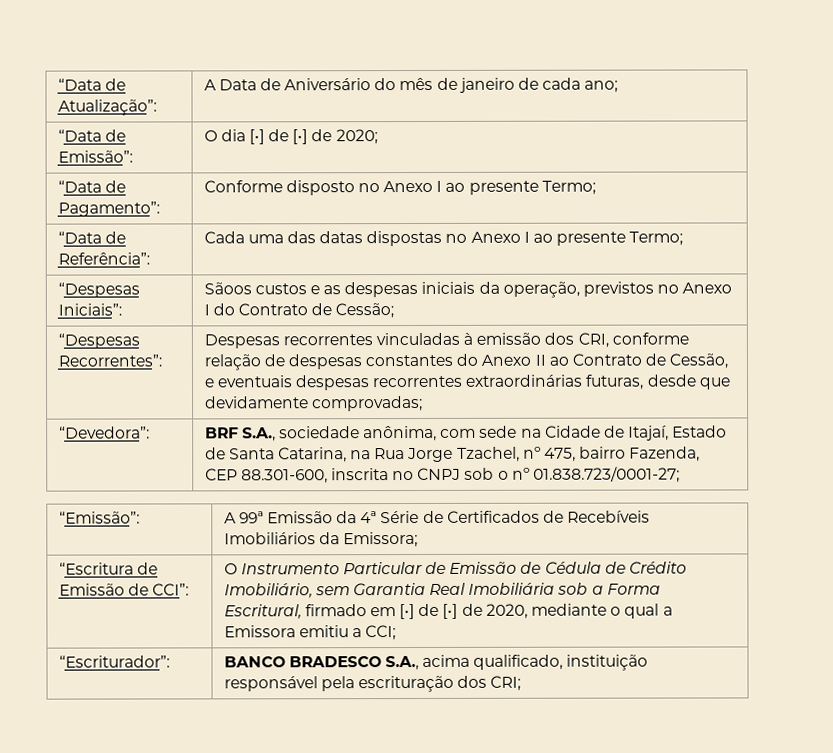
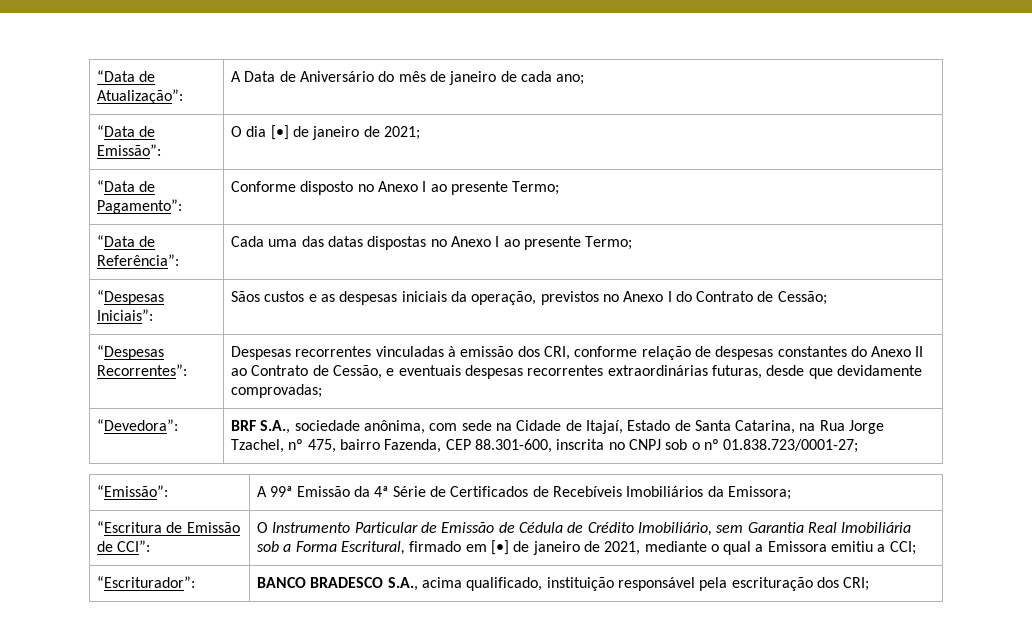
[292,129,378,145] [•] de 2020; -> [312,126,420,140] janeiro de 2021;
[203,282,252,295] Sãoos -> [231,291,261,302] Sãos
[442,603,528,619] [•] de 2020, -> [532,541,641,555] janeiro de 2021,

